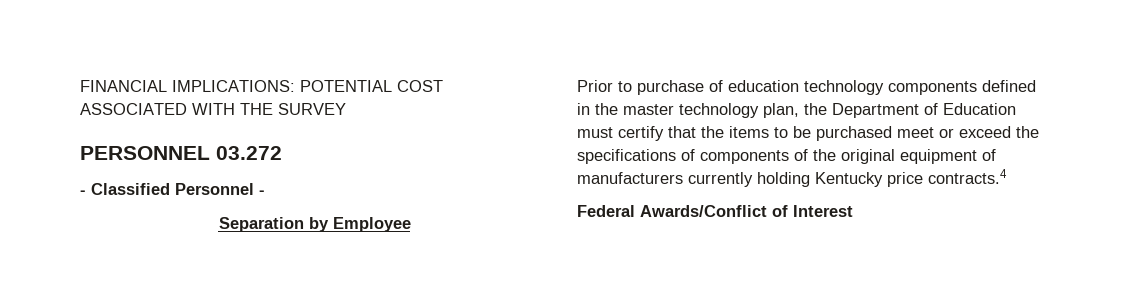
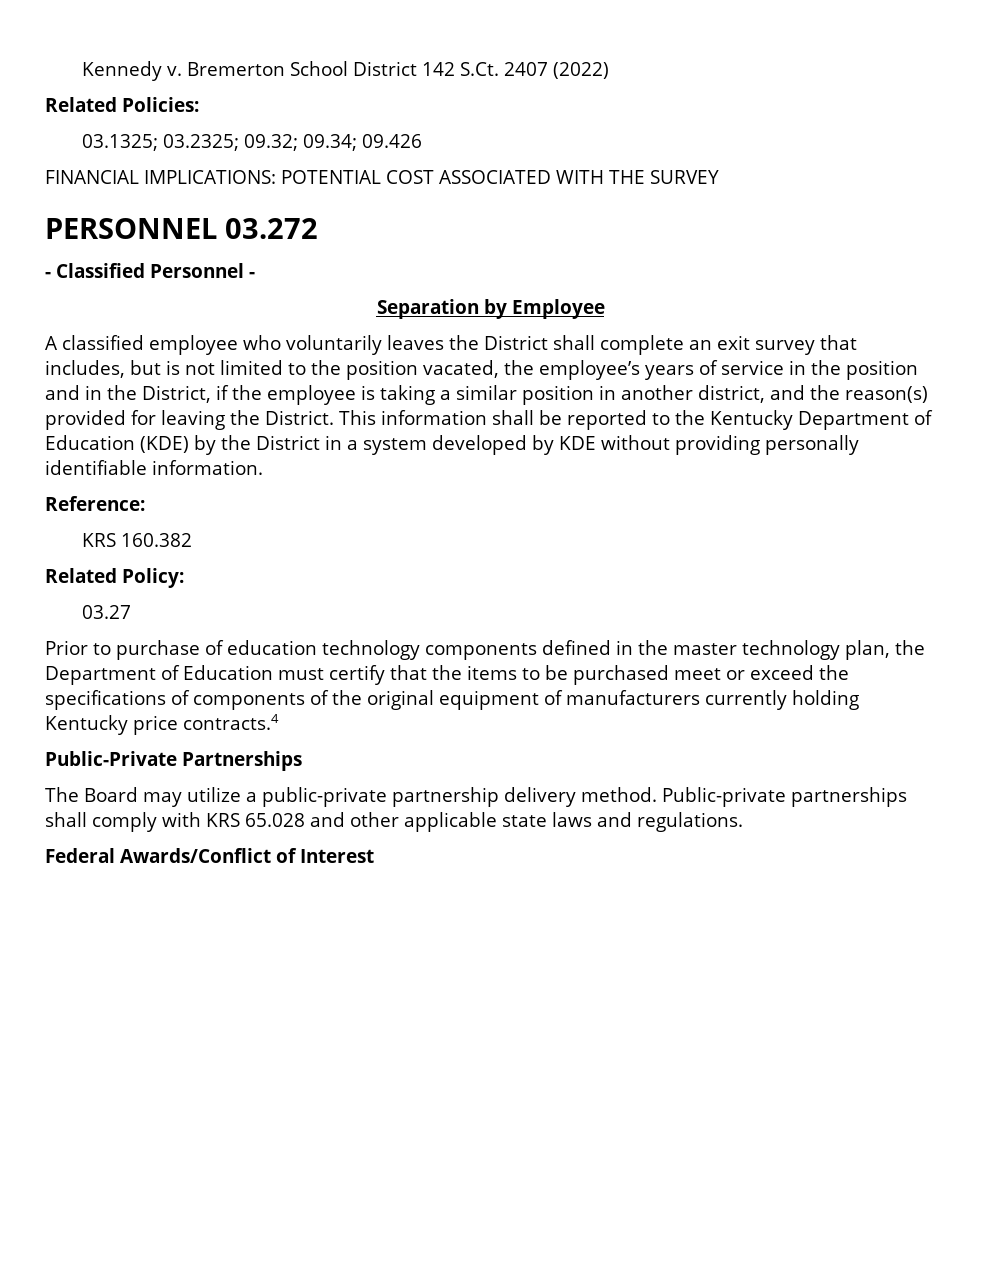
(80, 86) none -> [81,61,609,81] [45,97,199,112] [81,134,422,151] Kennedy v. Bremerton School District 142 S.Ct. 2407 (2022) // Related Policies: // 03.1325; 03.2325; 09.32; 09.34; 09.426 //
(411, 224) none -> [45,335,857,355] [45,360,918,380] [45,385,928,405] [45,410,933,430] [45,435,859,455] [45,460,263,475] [45,496,145,511] [81,533,192,547] [45,568,184,588] [81,605,131,619] // A classified employee who voluntarily leaves the District shall complete an exit survey that includes, but is not limited to the position vacated, the employee’s years of service in the position and in the District, if the employee is taking a similar position in another district, and the reason(s) provided for leaving the District. This information shall be reported to the Kentucky Department of Education (KDE) by the District in a system developed by KDE without providing personally identifiable information. // Reference: // KRS 160.382 // Related Policy: // 03.27
(1007, 176) none -> [45,751,302,771] [45,787,907,807] [45,812,743,832] // Public-Private Partnerships // The Board may utilize a public-private partnership delivery method. Public-private partnerships shall comply with KRS 65.028 and other applicable state laws and regulations.

